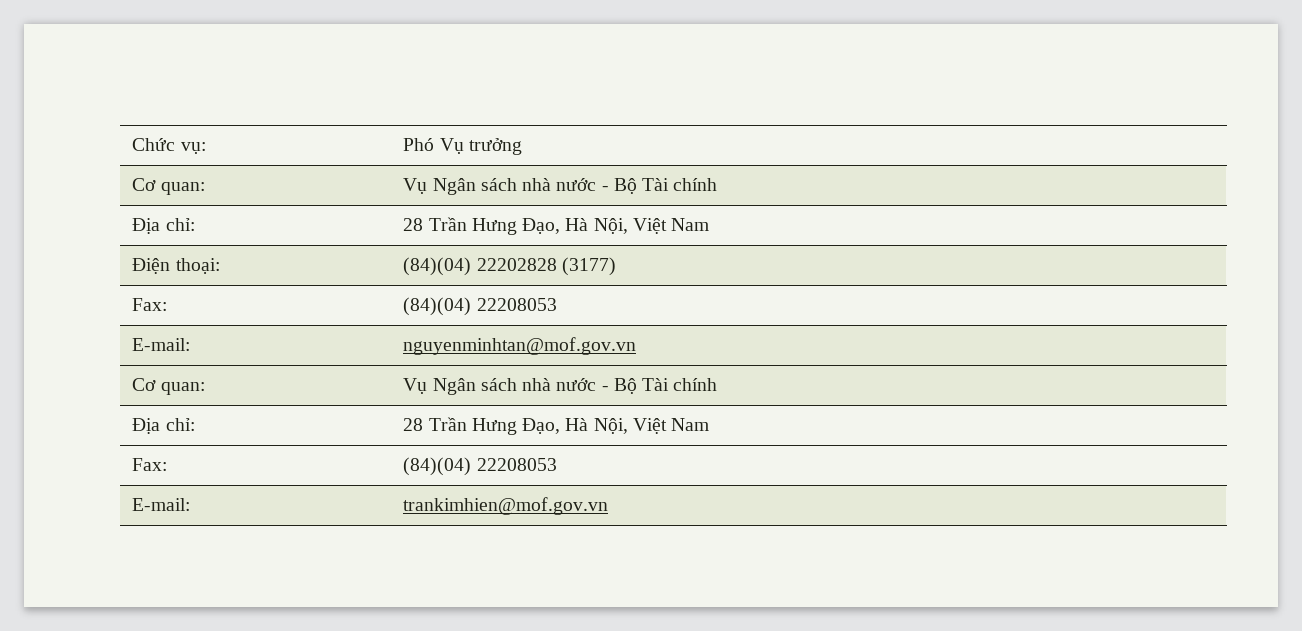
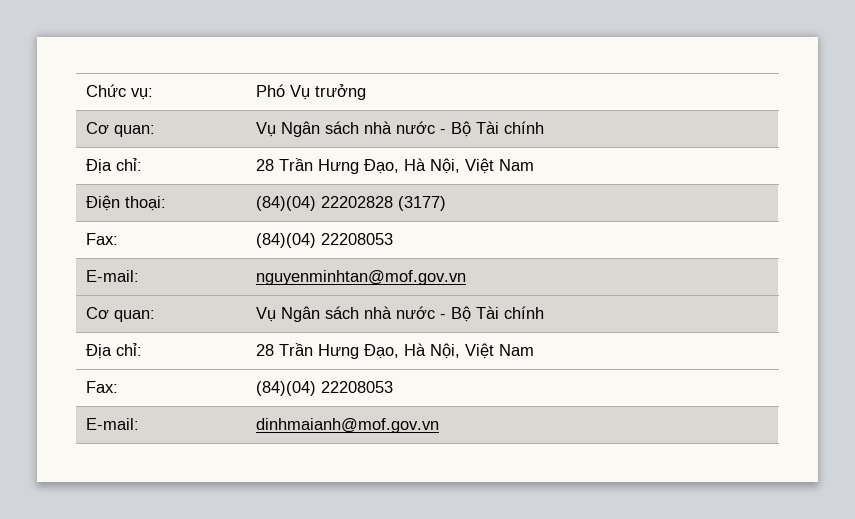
[403,497,609,515] trankimhien@mof.gov.vn -> [255,418,439,433] dinhmaianh@mof.gov.vn

